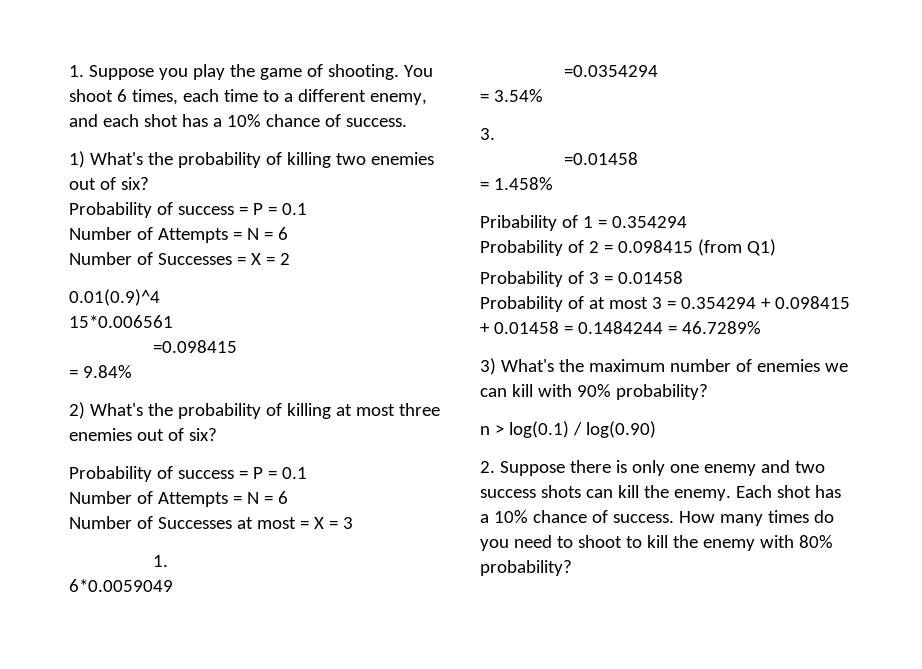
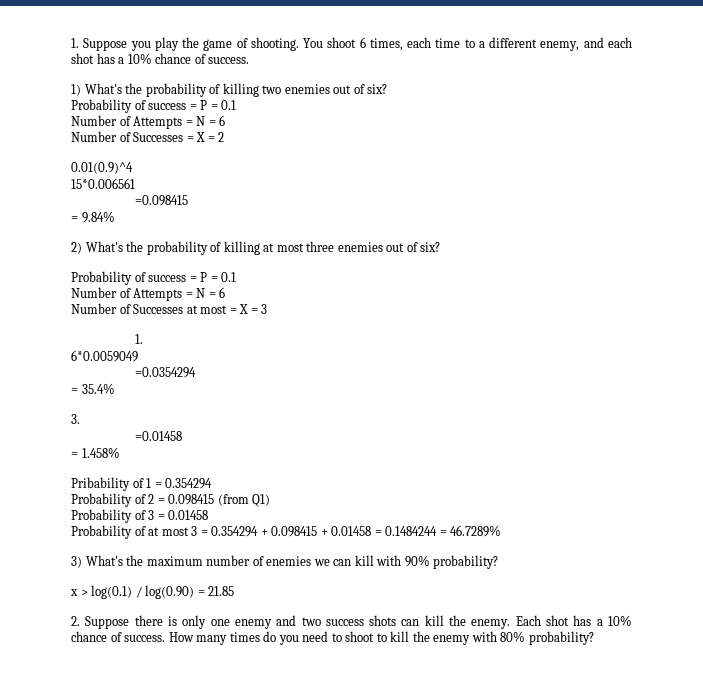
[493,89,543,102] 3.54% -> [81,383,115,394] 35.4%
[480,426,490,435] n -> [70,589,78,596] x
(656, 429) none -> [197,586,235,596] = 21.85

